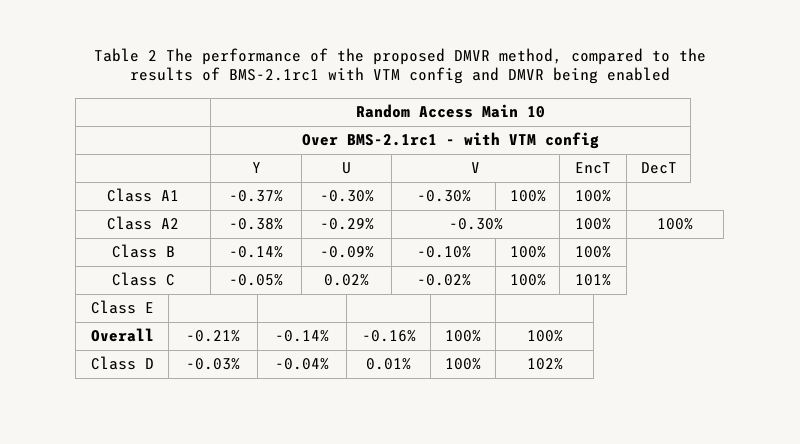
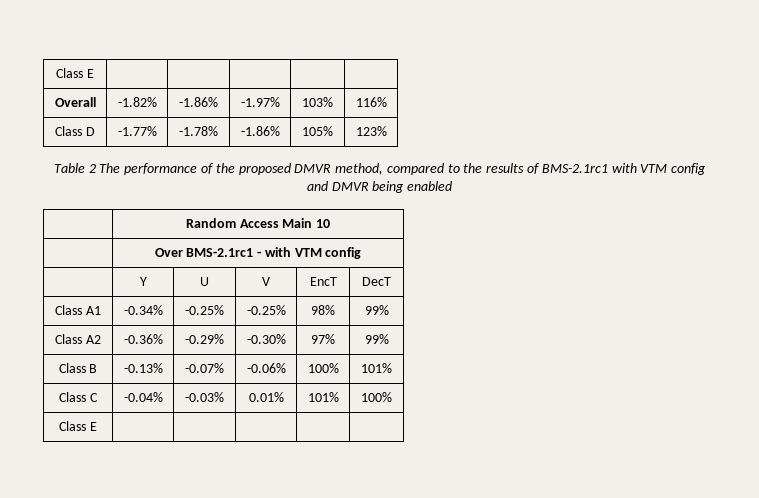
(94, 55) none -> [56,68,94,78] [54,97,96,107] [117,97,157,107] [179,97,218,107] [240,97,280,107] [302,97,333,107] [355,97,387,107] [55,126,95,136] [117,126,157,136] [179,126,218,136] [240,126,280,136] [302,126,333,136] [355,126,387,136] Class E | | | | | // Overall | -1.82% | -1.86% | -1.97% | 103% | 116% // Class D | -1.77% | -1.78% | -1.86% | 105% | 123% //
[229,190,283,202] [319,190,374,202] [416,190,471,202] [509,190,546,202] [575,190,611,202] -0.37% | -0.30% | -0.30% | 100% | 100% -> [123,305,163,315] [185,305,224,315] [246,305,286,315] [311,305,335,315] [364,305,389,315] -0.34% | -0.25% | -0.25% | 98% | 99%
[229,218,283,230] -0.38% -> [123,334,163,344] -0.36%
[575,218,611,230] [657,218,693,230] 100% | 100% -> [311,334,335,344] [364,334,389,344] 97% | 99%
[229,246,283,258] [319,246,374,258] [416,246,471,258] [509,246,546,258] [575,246,611,258] -0.14% | -0.09% | -0.10% | 100% | 100% -> [123,363,163,373] [185,363,224,373] [246,363,286,373] [307,363,339,373] [361,363,392,373] -0.13% | -0.07% | -0.06% | 100% | 101%
[229,274,283,286] [324,274,369,286] [416,274,471,286] [509,274,546,286] [575,274,611,286] [90,300,154,314] [90,328,154,342] [186,330,240,342] [275,330,329,342] [361,330,416,342] [445,330,481,342] [526,330,563,342] [90,356,154,370] [186,358,240,370] [275,358,329,370] [366,358,411,370] [445,358,481,370] [526,358,563,370] -0.05% | 0.02% | -0.02% | 100% | 101% // Class E | | | | | // Overall | -0.21% | -0.14% | -0.16% | 100% | 100% // Class D | -0.03% | -0.04% | 0.01% | 100% | 102% -> [123,392,163,402] [185,392,224,402] [248,392,284,402] [307,392,339,402] [361,392,392,402] [59,421,97,431] -0.04% | -0.03% | 0.01% | 101% | 100% // Class E | | | | |

